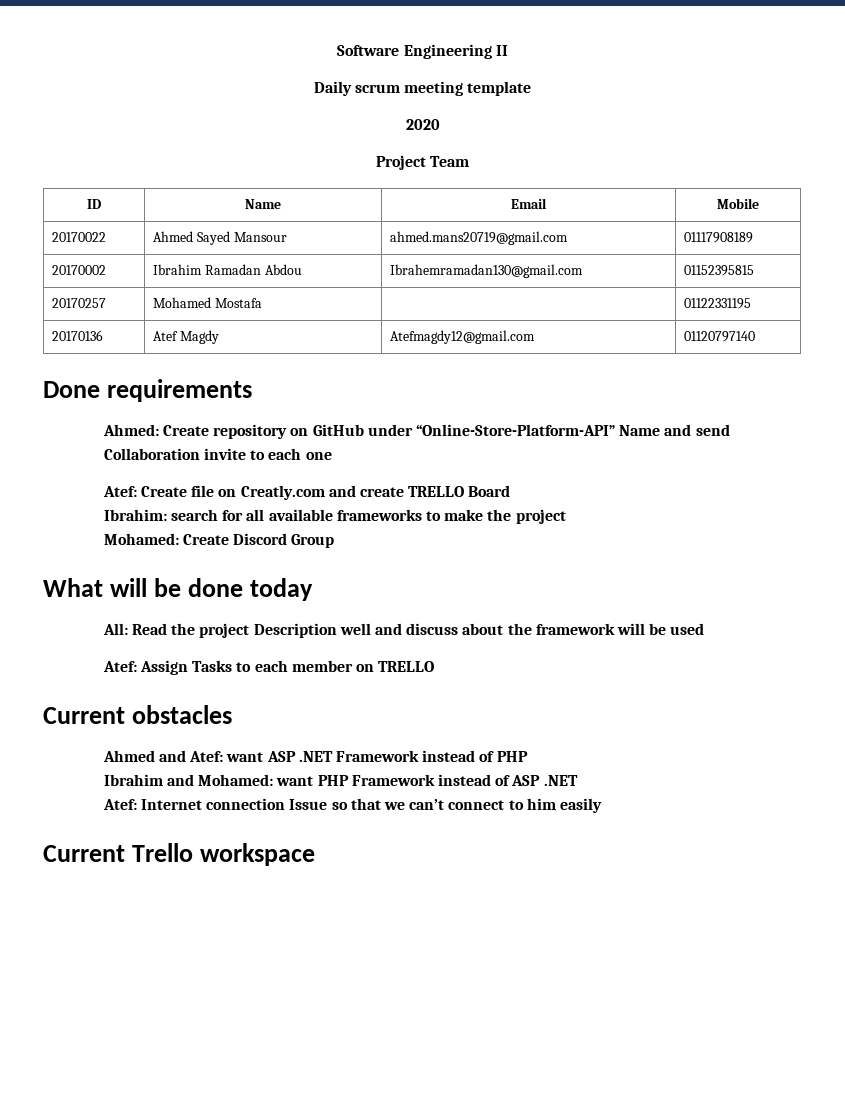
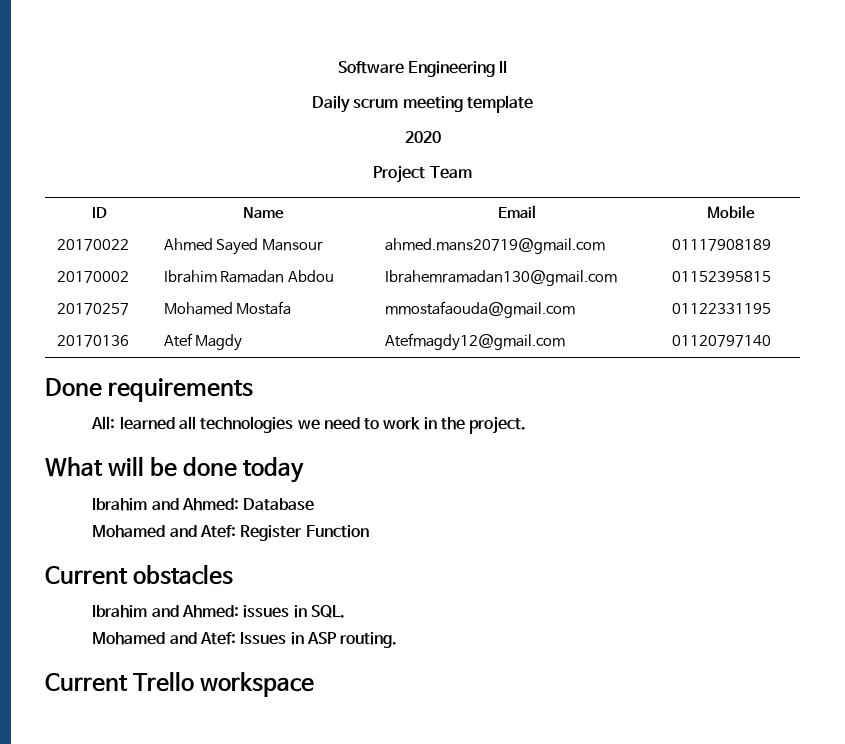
(262, 303) none -> [384,301,575,318] mmostafaouda@gmail.com
[102,424,730,439] [103,448,332,460] [102,485,511,500] [103,509,566,524] [103,533,335,548] Ahmed: Create repository on GitHub under “Online-Store-Platform-API” Name and send Collaboration invite to each one // Atef: Create file on Creatly.com and create TRELLO Board // Ibrahim: search for all available frameworks to make the project // Mohamed: Create Discord Group -> [91,416,527,434] All: learned all technologies we need to work in the project.
[102,623,705,638] [102,660,435,675] [43,705,232,724] [102,750,528,762] [103,774,578,786] [102,798,602,813] All: Read the project Description well and discuss about the framework will be used // Atef: Assign Tasks to each member on TRELLO // Current obstacles // Ahmed and Atef: want ASP .NET Framework instead of PHP // Ibrahim and Mohamed: want PHP Framework instead of ASP .NET // Atef: Internet connection Issue so that we can’t connect to him easily -> [92,498,315,511] [92,525,369,541] [45,564,234,585] [92,605,345,618] [92,632,398,648] Ibrahim and Ahmed: Database // Mohamed and Atef: Register Function // Current obstacles // Ibrahim and Ahmed: issues in SQL. // Mohamed and Atef: Issues in ASP routing.

